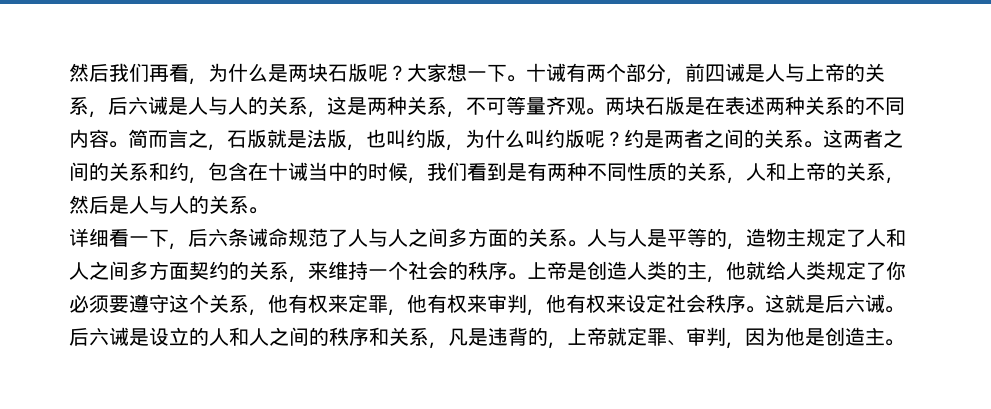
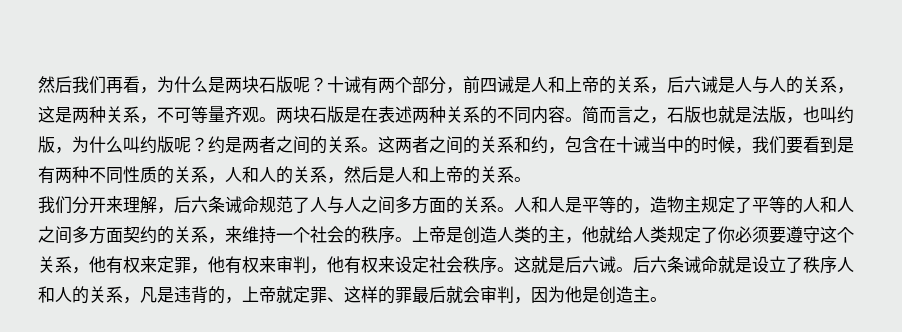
[407,63,526,82] 大家想一下。 -> (327, 84) none
[785,63,805,82] 与 -> [548,76,565,93] 和
(267, 138) none -> [701,106,718,123] 也
(467, 171) none -> [786,137,803,154] 要
[786,162,826,181] 上帝 -> [259,167,276,182] 人
[149,195,189,214] 与人 -> [412,166,463,183] 和上帝
[69,228,169,247] 详细看一下 -> [38,196,157,214] 我们分开来理解
[607,228,627,247] 与 -> [531,196,548,213] 和
(866, 238) none -> [752,196,803,214] 平等的
[109,327,389,346] 诫是设立的人和人之间的秩序和 -> [667,256,854,274] [38,286,89,304] 条诫命就是设立了秩序人和人的
(686, 343) none -> [344,286,480,304] 这样的罪最后就会

